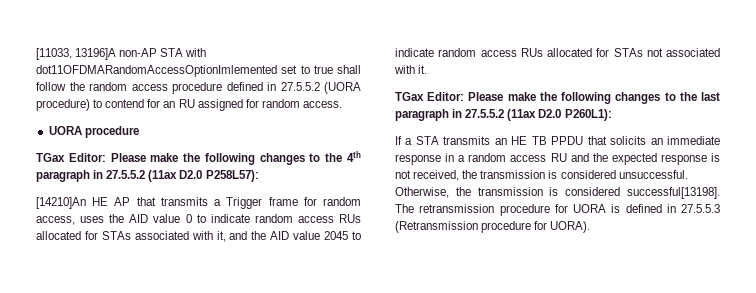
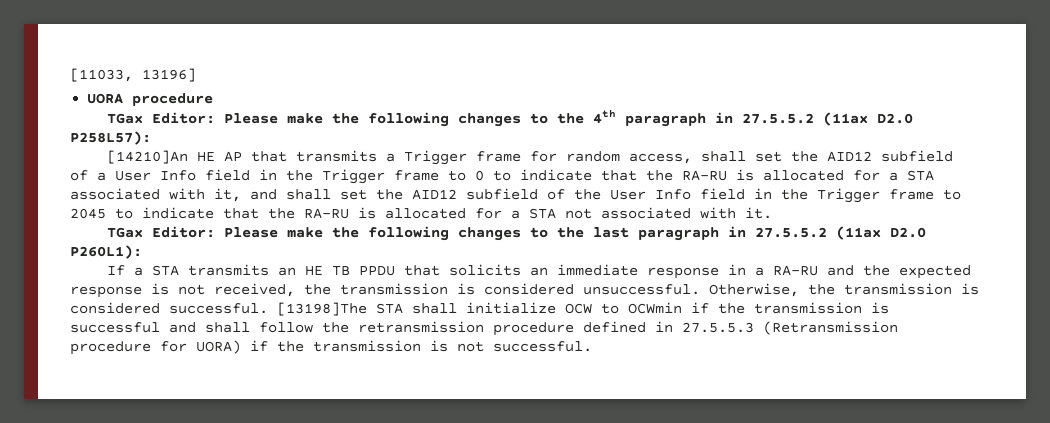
[75,48,207,60] [36,65,361,77] [36,82,361,94] [36,99,342,111] 13196]A non-AP STA with dot11OFDMARandomAccessOptionImlemented set to true shall follow the random access procedure defined in 27.5.5.2 (UORA procedure) to contend for an RU assigned for random access. -> [142,68,196,82] 13196]
[80,214,361,223] [36,231,362,242] [395,48,643,57] uses the AID value 0 to indicate random access RUs allocated for STAs associated with it, and the AID value 2045 to indicate random access RUs allocated for STAs -> [701,150,954,162] [70,169,934,184] [70,188,961,203] [70,207,556,219] shall set the AID12 subfield of a User Info field in the Trigger frame to 0 to indicate that the RA-RU is allocated for a STA associated with it, and shall set the AID12 subfield of the User Info field in the Trigger frame to 2045 to indicate that the RA-RU is allocated for a STA
[468,153,567,162] random access RU -> [773,265,819,276] RA-RU
[627,187,720,199] [395,204,621,216] successful[13198]. The retransmission procedure for UORA is -> [169,302,889,316] [70,321,574,336] successful. [13198]The STA shall initialize OCW to OCWmin if the transmission is successful and shall follow the retransmission procedure
[550,221,591,233] UORA). -> [196,340,592,354] UORA) if the transmission is not successful.

